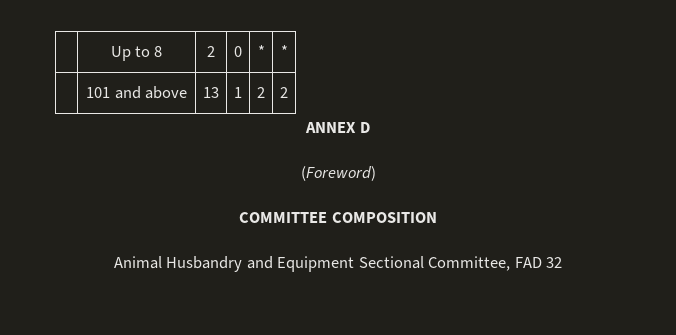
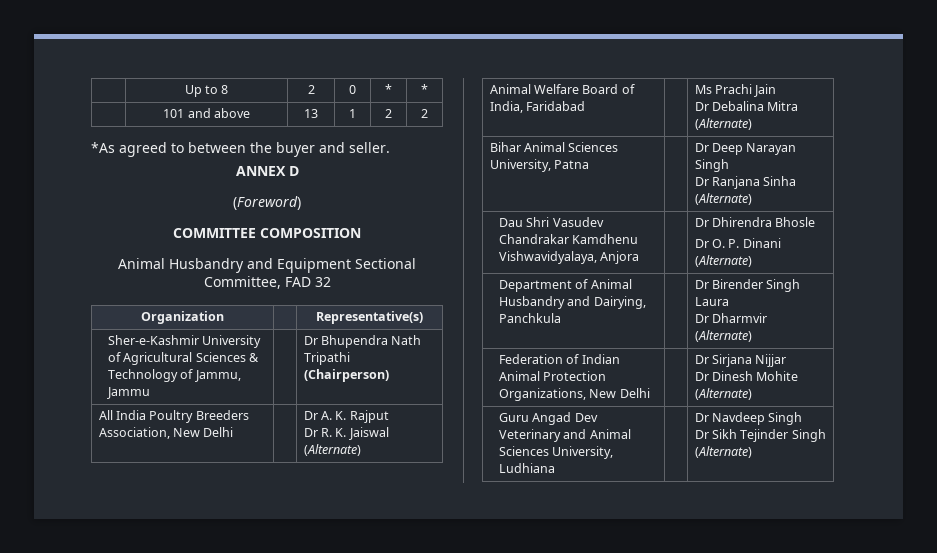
(288, 92) none -> [91,142,390,157] // *As agreed to between the buyer and seller.
(563, 262) none -> [141,311,224,324] [316,311,423,324] [107,335,262,348] [107,352,260,365] [107,369,241,382] [106,387,150,399] [303,335,422,348] [303,352,350,365] [303,369,389,382] [98,410,249,423] [98,427,234,439] [303,410,389,423] [303,427,389,440] [303,444,361,456] [489,84,635,94] [489,101,586,113] [694,84,777,97] [694,101,799,111] [694,118,752,130] [489,142,619,152] [489,159,590,172] [694,143,797,155] [694,159,729,172] [694,176,797,189] [694,193,752,205] [498,217,604,227] [498,234,639,244] [498,251,640,264] [694,217,816,227] [694,238,781,248] [694,255,752,267] [498,279,632,292] [498,296,646,309] [498,313,561,323] [694,279,801,292] [694,297,729,306] [694,313,768,323] [694,330,752,342] [498,354,620,364] [498,371,607,381] [498,388,650,401] [694,354,787,367] [694,371,799,381] [694,388,752,400] [498,412,598,425] [498,429,631,442] [498,446,614,459] [498,463,555,473] [694,412,803,425] [694,429,826,442] [694,446,752,458] // Organization | | Representative(s) // Sher-e-Kashmir University of Agricultural Sciences & Technology of Jammu, Jammu | | Dr Bhupendra Nath Tripathi (Chairperson) // All India Poultry Breeders Association, New Delhi | | Dr A. K. Rajput // Dr R. K. Jaiswal (Alternate) // Animal Welfare Board of India, Faridabad | | Ms Prachi Jain // Dr Debalina Mitra (Alternate) // Bihar Animal Sciences University, Patna | | Dr Deep Narayan Singh // Dr Ranjana Sinha (Alternate) // Dau Shri Vasudev Chandrakar Kamdhenu Vishwavidyalaya, Anjora | | Dr Dhirendra Bhosle // Dr O. P. Dinani (Alternate) // Department of Animal Husbandry and Dairying, Panchkula | | Dr Birender Singh Laura // Dr Dharmvir (Alternate) // Federation of Indian Animal Protection Organizations, New Delhi | | Dr Sirjana Nijjar // Dr Dinesh Mohite (Alternate) // Guru Angad Dev Veterinary and Animal Sciences University, Ludhiana | | Dr Navdeep Singh // Dr Sikh Tejinder Singh (Alternate)

